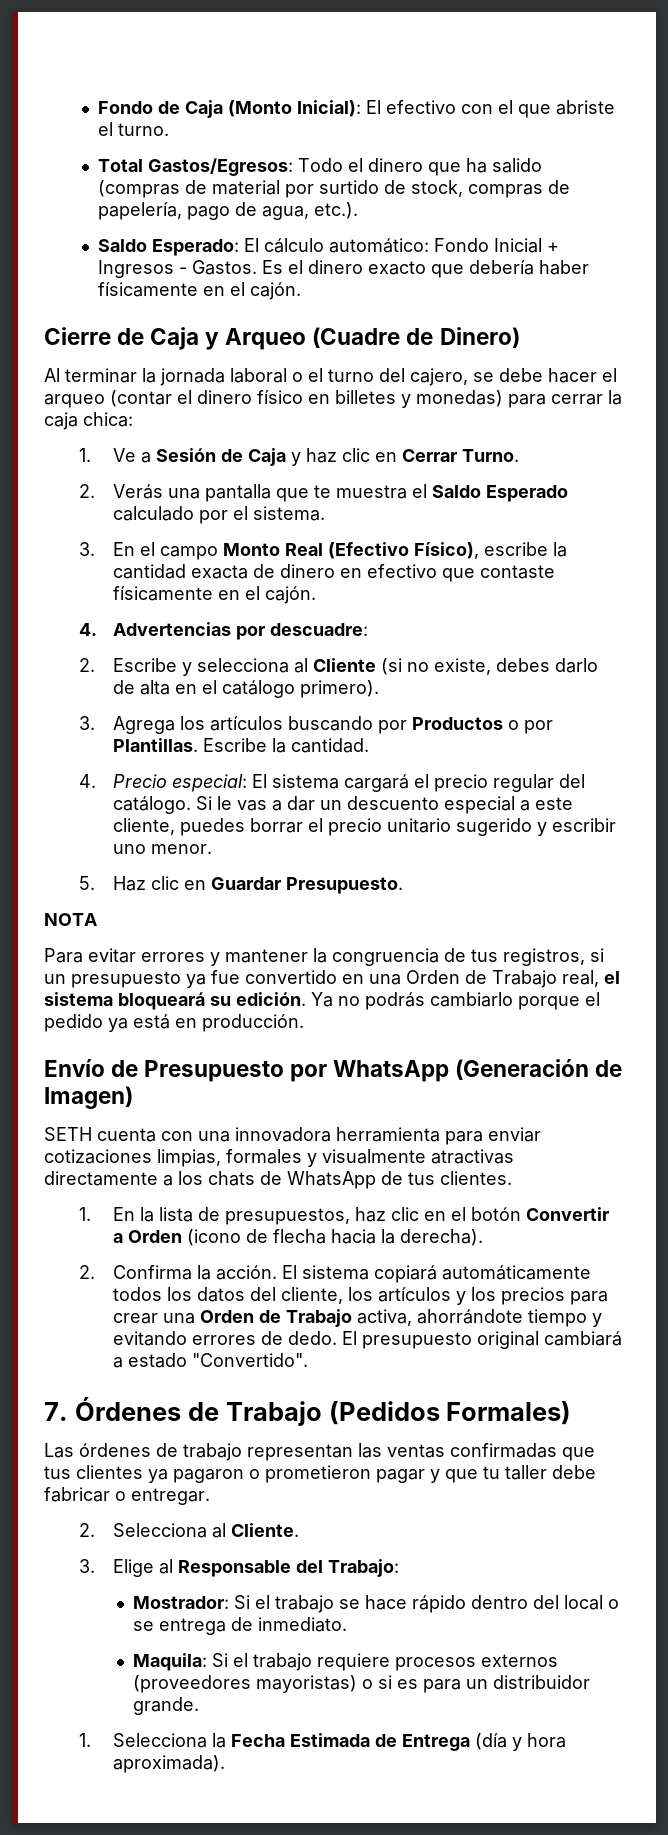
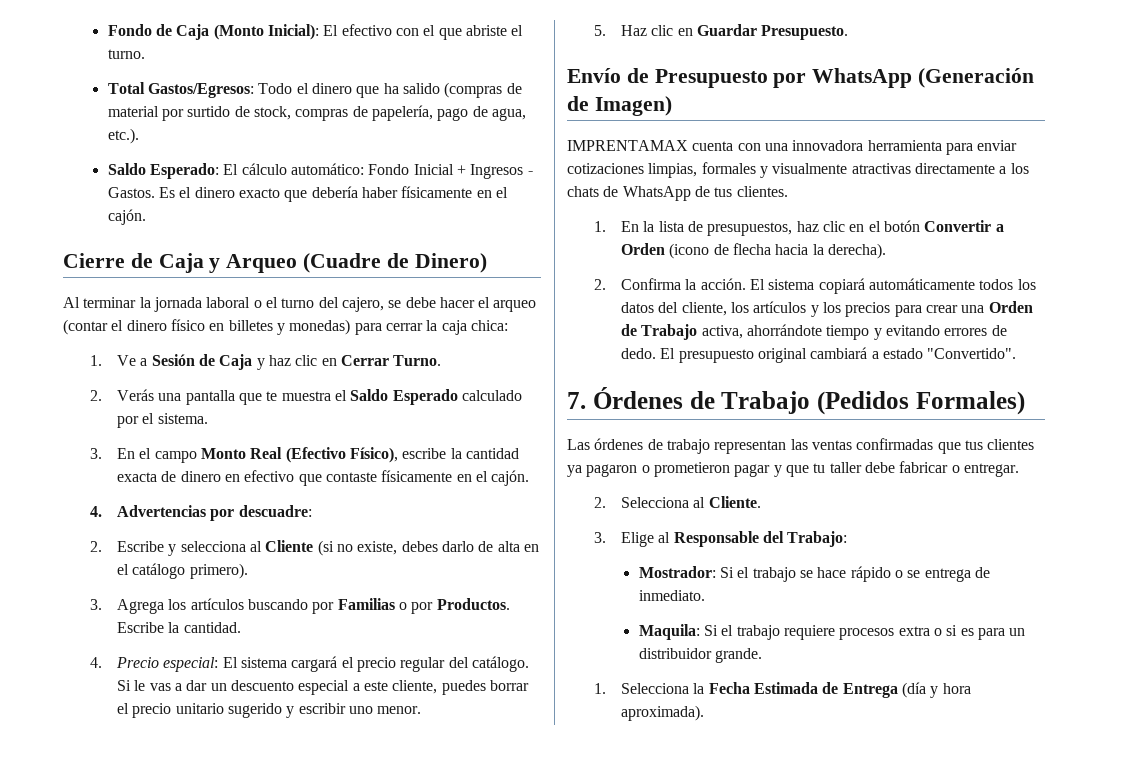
[412,717,504,730] Productos -> [337,598,395,610] Familias
[113,738,199,752] Plantillas. -> [436,598,510,610] Productos.
[44,913,97,926] [44,948,604,966] [44,970,620,988] [44,992,600,1010] [44,1014,304,1032] // NOTA // Para evitar errores y mantener la congruencia de tus registros, si un presupuesto ya fue convertido en una Orden de Trabajo real, el sistema bloqueará su edición. Ya no podrás cambiarlo porque el pedido ya está en producción. -> (849, 32) none
[44,1127,92,1141] SETH -> [567,140,688,151] IMPRENTAMAX
[471,1595,604,1610] dentro del local -> (891, 574) none
[481,1654,559,1667] [133,1675,358,1693] externos (proveedores mayoristas) -> [898,626,930,636] extra

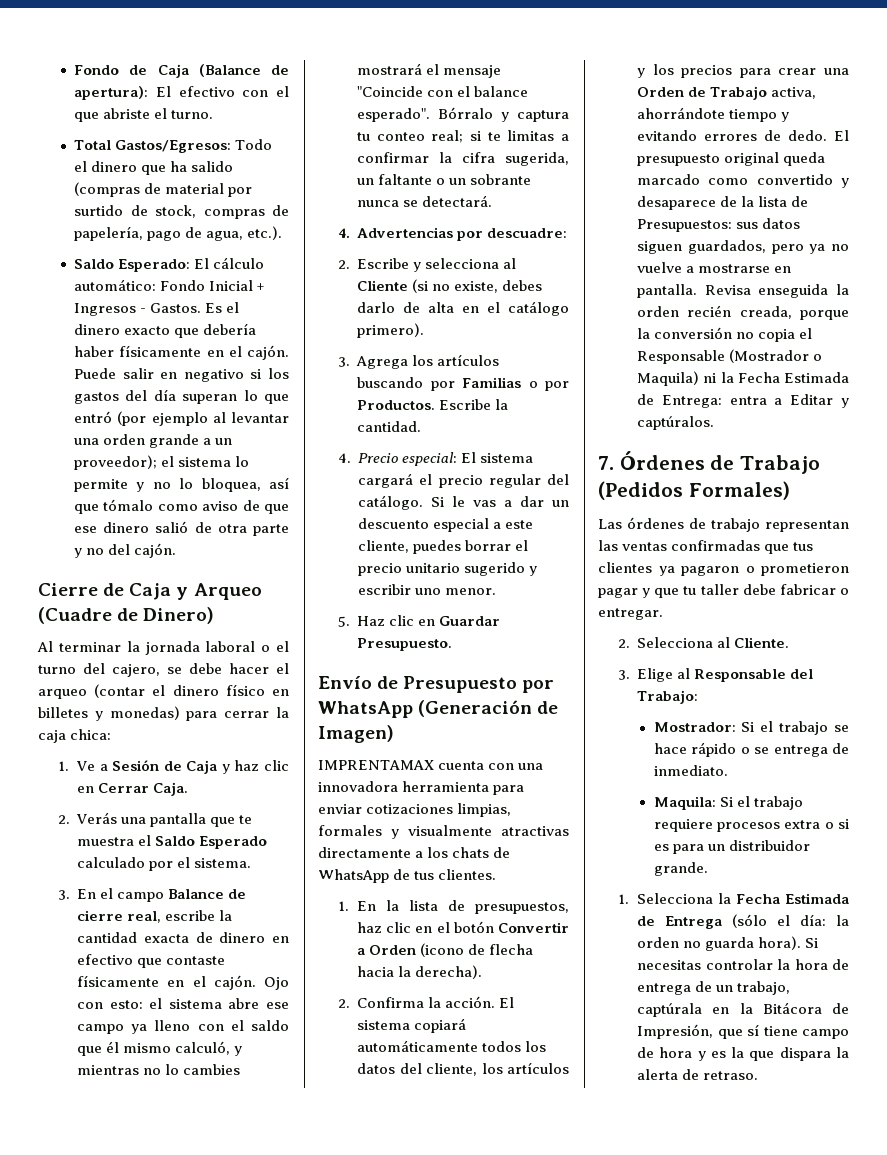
[213,24,319,40] (Monto Inicial): -> [198,64,289,77] [74,86,149,100] (Balance de apertura):
(146, 217) none -> [74,368,289,382] [74,389,289,404] [74,411,289,426] [74,434,233,448] [74,455,250,470] [74,477,289,492] [74,499,289,514] [74,521,289,536] [74,543,177,558] Puede salir en negativo si los gastos del día superan lo que entró (por ejemplo al levantar una orden grande a un proveedor); el sistema lo permite y no lo bloquea, así que tómalo como aviso de que ese dinero salió de otra parte y no del cajón.
[393,355,442,366] Turno. -> [153,782,189,796] Caja.
[200,447,398,463] Monto Real (Efectivo Físico), -> [168,889,247,899] [77,910,162,923] Balance de cierre real,
(530, 478) none -> [264,977,289,990] [77,998,289,1009] [77,1020,289,1034] [77,1041,243,1056] [77,1064,241,1075] [357,63,502,78] [357,86,529,97] [357,107,569,122] [357,130,569,143] [357,152,569,166] [357,174,532,185] [357,195,493,207] Ojo con esto: el sistema abre ese campo ya lleno con el saldo que él mismo calculó, y mientras no lo cambies mostrará el mensaje "Coincide con el balance esperado". Bórralo y captura tu conteo real; si te limitas a confirmar la cifra sugerida, un faltante o un sobrante nunca se detectará.
[810,347,1017,359] cambiará a estado "Convertido". -> [783,152,826,166] [637,174,849,188] [637,196,809,210] [637,218,801,232] [637,240,849,254] [637,262,792,273] [637,284,849,298] [637,305,849,320] [637,327,813,342] [637,349,823,364] [637,371,849,386] [637,394,849,408] [637,416,715,430] queda marcado como convertido y desaparece de la lista de Presupuestos: sus datos siguen guardados, pero ya no vuelve a mostrarse en pantalla. Revisa enseguida la orden recién creada, porque la conversión no copia el Responsable (Mostrador o Maquila) ni la Fecha Estimada de Entrega: entra a Editar y captúralos.
[901,682,971,698] [621,705,705,721] (día y hora aproximada). -> [732,914,849,928] [637,936,819,951] [637,959,849,970] [637,981,791,995] [637,1002,849,1017] [637,1024,849,1039] [637,1047,849,1061] [637,1069,759,1080] (sólo el día: la orden no guarda hora). Si necesitas controlar la hora de entrega de un trabajo, captúrala en la Bitácora de Impresión, que sí tiene campo de hora y es la que dispara la alerta de retraso.

